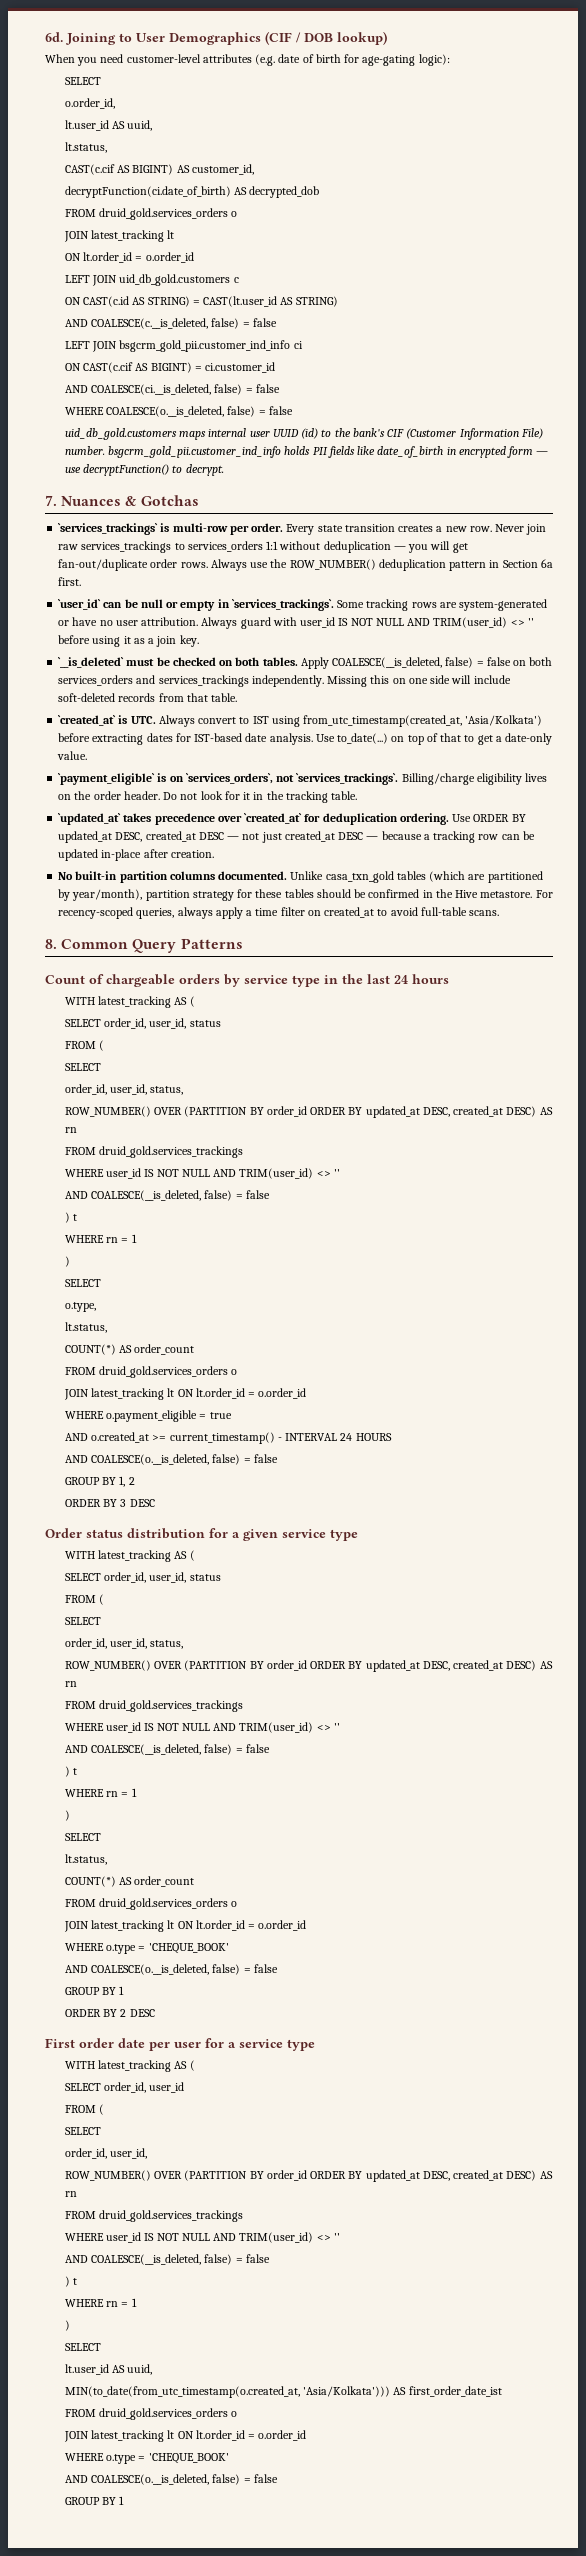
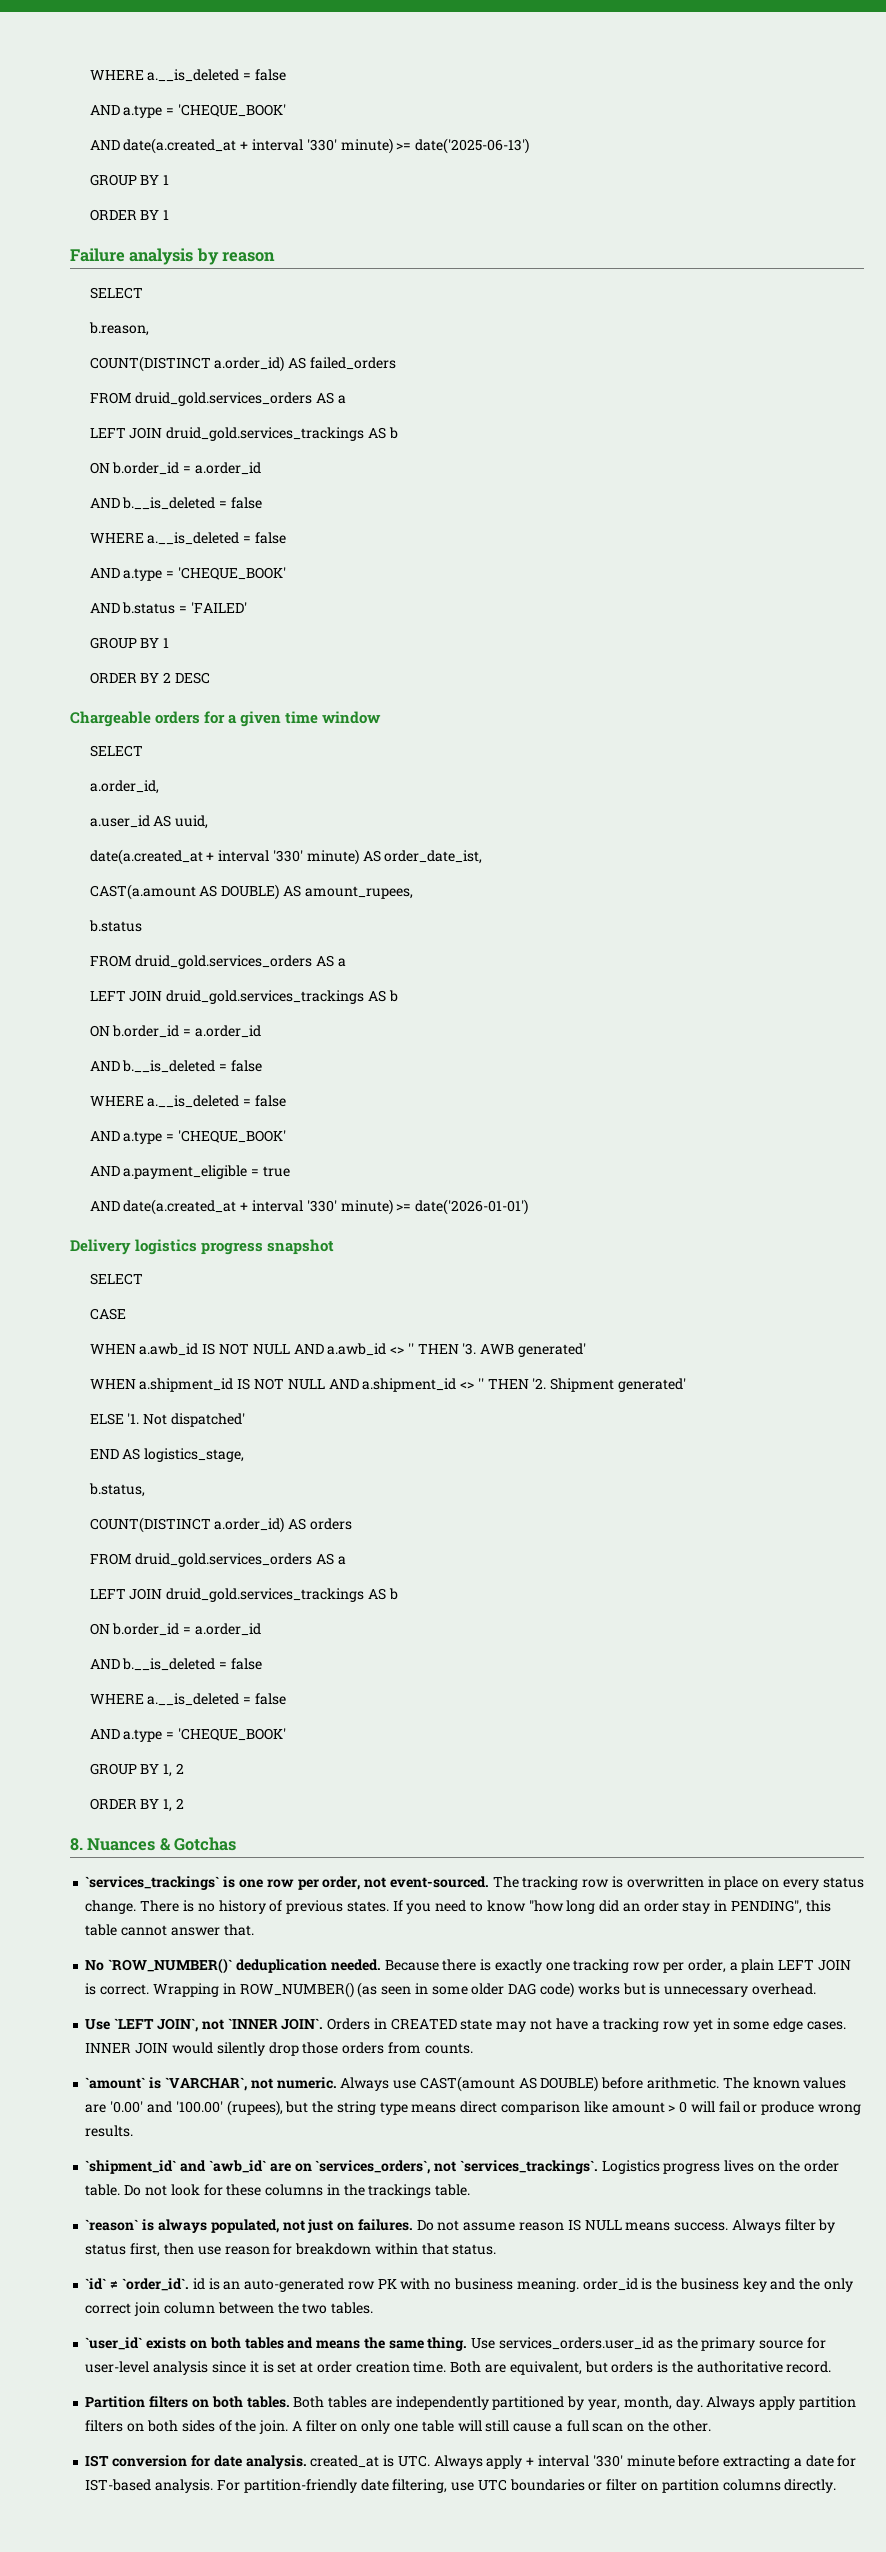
[45,31,387,45] [45,54,450,66] [64,77,101,85] [64,98,115,109] [64,120,153,131] [64,142,107,153] [64,164,254,175] [64,186,320,198] [64,208,238,220] [63,230,175,242] [64,252,194,263] [64,274,239,286] [64,296,338,307] [64,318,277,329] [64,340,303,352] [64,362,276,373] [64,384,280,395] [64,406,293,417] [64,428,543,440] [64,446,549,458] [64,464,224,476] [45,495,199,506] [58,523,547,535] [58,541,468,553] [58,559,553,571] [58,577,82,586] [58,599,548,611] [58,617,534,629] [58,635,199,647] [58,657,553,669] [58,675,511,687] [58,693,238,702] [58,715,543,727] [58,733,553,745] [57,751,88,760] [58,773,548,785] [58,791,358,803] [58,813,526,825] [58,831,535,843] [58,849,214,861] [58,871,543,883] [58,889,553,901] [58,907,500,919] [45,938,243,953] [45,974,449,987] [64,996,195,1008] [64,1018,221,1029] [64,1040,105,1051] [64,1063,101,1071] [64,1084,184,1095] [64,1106,553,1118] [64,1127,77,1133] [64,1146,244,1158] [64,1168,340,1179] [64,1190,270,1201] [64,1212,78,1223] [64,1234,137,1243] [64,1256,70,1267] [64,1279,101,1287] [64,1302,96,1312] [64,1322,107,1333] [64,1344,195,1355] [64,1366,238,1378] [63,1388,307,1400] [64,1410,232,1422] [64,1432,392,1444] [64,1454,278,1465] [64,1476,135,1487] [64,1499,155,1507] [45,1528,358,1541] [64,1550,195,1562] [64,1572,221,1583] [64,1594,105,1605] [64,1617,101,1625] [64,1638,184,1649] [64,1660,553,1672] [64,1681,77,1687] [64,1700,244,1712] [64,1722,340,1733] [64,1744,270,1755] [64,1766,78,1777] [64,1788,137,1797] [64,1810,70,1821] [64,1833,101,1841] [64,1854,107,1865] [64,1876,195,1887] [64,1898,238,1910] [63,1920,307,1932] [64,1943,229,1954] [64,1964,278,1975] 6d. Joining to User Demographics (CIF / DOB lookup) // When you need customer-level attributes (e.g. date of birth for age-gating logic): // SELECT // o.order_id, // lt.user_id AS uuid, // lt.status, // CAST(c.cif AS BIGINT) AS customer_id, // decryptFunction(ci.date_of_birth) AS decrypted_dob // FROM druid_gold.services_orders o // JOIN latest_tracking lt // ON lt.order_id = o.order_id // LEFT JOIN uid_db_gold.customers c // ON CAST(c.id AS STRING) = CAST(lt.user_id AS STRING) // AND COALESCE(c.__is_deleted, false) = false // LEFT JOIN bsgcrm_gold_pii.customer_ind_info ci // ON CAST(c.cif AS BIGINT) = ci.customer_id // AND COALESCE(ci.__is_deleted, false) = false // WHERE COALESCE(o.__is_deleted, false) = false // uid_db_gold.customers maps internal user UUID (id) to the bank's CIF (Customer Information File) number. bsgcrm_gold_pii.customer_ind_info holds PII fields like date_of_birth in encrypted form — use decryptFunction() to decrypt. // 7. Nuances & Gotchas // `services_trackings` is multi-row per order. Every state transition creates a new row. Never join raw services_trackings to services_orders 1:1 without deduplication — you will get fan-out/duplicate order rows. Always use the ROW_NUMBER() deduplication pattern in Section 6a first. // `user_id` can be null or empty in `services_trackings`. Some tracking rows are system-generated or have no user attribution. Always guard with user_id IS NOT NULL AND TRIM(user_id) <> '' before using it as a join key. // `__is_deleted` must be checked on both tables. Apply COALESCE(__is_deleted, false) = false on both services_orders and services_trackings independently. Missing this on one side will include soft-deleted records from that table. // `created_at` is UTC. Always convert to IST using from_utc_timestamp(created_at, 'Asia/Kolkata') before extracting dates for IST-based date analysis. Use to_date(...) on top of that to get a date-only value. // `payment_eligible` is on `services_orders`, not `services_trackings`. Billing/charge eligibility lives on the order header. Do not look for it in the tracking table. // `updated_at` takes precedence over `created_at` for deduplication ordering. Use ORDER BY updated_at DESC, created_at DESC — not just created_at DESC — because a tracking row can be updated in-place after creation. // No built-in partition columns documented. Unlike casa_txn_gold tables (which are partitioned by year/month), partition strategy for these tables should be confirmed in the Hive metastore. For recency-scoped queries, always apply a time filter on created_at to avoid full-table scans. // 8. Common Query Patterns // Count of chargeable orders by service type in the last 24 hours // WITH latest_tracking AS ( // SELECT order_id, user_id, status // FROM ( // SELECT // order_id, user_id, status, // ROW_NUMBER() OVER (PARTITION BY order_id ORDER BY updated_at DESC, created_at DESC) AS rn // FROM druid_gold.services_trackings // WHERE user_id IS NOT NULL AND TRIM(user_id) <> '' // AND COALESCE(__is_deleted, false) = false // ) t // WHERE rn = 1 // ) // SELECT // o.type, // lt.status, // COUNT(*) AS order_count // FROM druid_gold.services_orders o // JOIN latest_tracking lt ON lt.order_id = o.order_id // WHERE o.payment_eligible = true // AND o.created_at >= current_timestamp() - INTERVAL 24 HOURS // AND COALESCE(o.__is_deleted, false) = false // GROUP BY 1, 2 // ORDER BY 3 DESC // Order status distribution for a given service type // WITH latest_tracking AS ( // SELECT order_id, user_id, status // FROM ( // SELECT // order_id, user_id, status, // ROW_NUMBER() OVER (PARTITION BY order_id ORDER BY updated_at DESC, created_at DESC) AS rn // FROM druid_gold.services_trackings // WHERE user_id IS NOT NULL AND TRIM(user_id) <> '' // AND COALESCE(__is_deleted, false) = false // ) t // WHERE rn = 1 // ) // SELECT // lt.status, // COUNT(*) AS order_count // FROM druid_gold.services_orders o // JOIN latest_tracking lt ON lt.order_id = o.order_id // WHERE o.type = 'CHEQUE_BOOK' // AND COALESCE(o.__is_deleted, false) = false -> [89,69,286,82] [89,104,286,118] [89,138,530,154] [89,174,170,186] [89,209,170,221] [70,248,276,265] [89,287,143,299] [88,322,149,336] [89,356,396,372] [89,392,346,406] [89,427,398,441] [89,462,261,475] [89,497,262,510] [89,532,286,545] [89,567,286,581] [89,602,247,614] WHERE a.__is_deleted = false // AND a.type = 'CHEQUE_BOOK' // AND date(a.created_at + interval '330' minute) >= date('2025-06-13') // GROUP BY 1 // ORDER BY 1 // Failure analysis by reason // SELECT // b.reason, // COUNT(DISTINCT a.order_id) AS failed_orders // FROM druid_gold.services_orders AS a // LEFT JOIN druid_gold.services_trackings AS b // ON b.order_id = a.order_id // AND b.__is_deleted = false // WHERE a.__is_deleted = false // AND a.type = 'CHEQUE_BOOK' // AND b.status = 'FAILED'
[45,2038,315,2051] [64,2060,195,2072] [64,2082,185,2093] [64,2104,105,2115] [64,2127,101,2135] [64,2148,148,2159] [64,2170,553,2182] [64,2191,77,2197] [64,2210,244,2222] [64,2232,340,2243] [64,2254,270,2265] [64,2276,78,2287] [64,2298,137,2307] [64,2320,70,2331] [64,2343,101,2351] [64,2364,153,2375] [64,2386,502,2398] [64,2408,238,2420] [63,2430,307,2442] [64,2453,229,2464] [64,2474,278,2485] [64,2496,125,2505] First order date per user for a service type // WITH latest_tracking AS ( // SELECT order_id, user_id // FROM ( // SELECT // order_id, user_id, // ROW_NUMBER() OVER (PARTITION BY order_id ORDER BY updated_at DESC, created_at DESC) AS rn // FROM druid_gold.services_trackings // WHERE user_id IS NOT NULL AND TRIM(user_id) <> '' // AND COALESCE(__is_deleted, false) = false // ) t // WHERE rn = 1 // ) // SELECT // lt.user_id AS uuid, // MIN(to_date(from_utc_timestamp(o.created_at, 'Asia/Kolkata'))) AS first_order_date_ist // FROM druid_gold.services_orders o // JOIN latest_tracking lt ON lt.order_id = o.order_id // WHERE o.type = 'CHEQUE_BOOK' // AND COALESCE(o.__is_deleted, false) = false // GROUP BY 1 -> [70,711,382,727] [89,745,143,757] [89,780,159,794] [89,815,209,829] [89,849,483,865] [89,884,413,900] [88,920,142,932] [89,955,346,969] [89,990,398,1004] [89,1025,261,1038] [89,1060,262,1073] [89,1095,286,1108] [89,1130,286,1144] [89,1165,290,1179] [89,1199,529,1215] [70,1239,335,1255] [89,1273,143,1285] [89,1308,126,1320] [89,1343,586,1357] [89,1378,686,1392] [89,1413,245,1427] [89,1448,245,1462] [88,1483,145,1497] [89,1517,352,1533] [89,1553,346,1567] [89,1588,398,1602] [89,1623,261,1636] [89,1658,262,1671] [89,1693,286,1706] [89,1728,286,1742] [89,1763,184,1777] [89,1798,184,1812] [70,1837,237,1851] [85,1876,864,1890] [85,1900,831,1914] [85,1924,254,1936] [85,1958,851,1974] [85,1982,816,1998] [85,2018,846,2032] [85,2042,473,2056] [85,2076,847,2092] [85,2100,861,2116] [85,2125,134,2137] [85,2160,839,2174] [85,2184,471,2198] [85,2219,836,2233] [85,2243,497,2257] [85,2278,853,2292] [85,2302,374,2316] [85,2337,826,2351] [85,2361,832,2375] [85,2396,856,2410] [85,2420,711,2434] [85,2455,857,2469] [85,2479,837,2493] Chargeable orders for a given time window // SELECT // a.order_id, // a.user_id AS uuid, // date(a.created_at + interval '330' minute) AS order_date_ist, // CAST(a.amount AS DOUBLE) AS amount_rupees, // b.status // FROM druid_gold.services_orders AS a // LEFT JOIN druid_gold.services_trackings AS b // ON b.order_id = a.order_id // AND b.__is_deleted = false // WHERE a.__is_deleted = false // AND a.type = 'CHEQUE_BOOK' // AND a.payment_eligible = true // AND date(a.created_at + interval '330' minute) >= date('2026-01-01') // Delivery logistics progress snapshot // SELECT // CASE // WHEN a.awb_id IS NOT NULL AND a.awb_id <> '' THEN '3. AWB generated' // WHEN a.shipment_id IS NOT NULL AND a.shipment_id <> '' THEN '2. Shipment generated' // ELSE '1. Not dispatched' // END AS logistics_stage, // b.status, // COUNT(DISTINCT a.order_id) AS orders // FROM druid_gold.services_orders AS a // LEFT JOIN druid_gold.services_trackings AS b // ON b.order_id = a.order_id // AND b.__is_deleted = false // WHERE a.__is_deleted = false // AND a.type = 'CHEQUE_BOOK' // GROUP BY 1, 2 // ORDER BY 1, 2 // 8. Nuances & Gotchas // `services_trackings` is one row per order, not event-sourced. The tracking row is overwritten in place on every status change. There is no history of previous states. If you need to know "how long did an order stay in PENDING", this table cannot answer that. // No `ROW_NUMBER()` deduplication needed. Because there is exactly one tracking row per order, a plain LEFT JOIN is correct. Wrapping in ROW_NUMBER() (as seen in some older DAG code) works but is unnecessary overhead. // Use `LEFT JOIN`, not `INNER JOIN`. Orders in CREATED state may not have a tracking row yet in some edge cases. INNER JOIN would silently drop those orders from counts. // `amount` is `VARCHAR`, not numeric. Always use CAST(amount AS DOUBLE) before arithmetic. The known values are '0.00' and '100.00' (rupees), but the string type means direct comparison like amount > 0 will fail or produce wrong results. // `shipment_id` and `awb_id` are on `services_orders`, not `services_trackings`. Logistics progress lives on the order table. Do not look for these columns in the trackings table. // `reason` is always populated, not just on failures. Do not assume reason IS NULL means success. Always filter by status first, then use reason for breakdown within that status. // `id` ≠ `order_id`. id is an auto-generated row PK with no business meaning. order_id is the business key and the only correct join column between the two tables. // `user_id` exists on both tables and means the same thing. Use services_orders.user_id as the primary source for user-level analysis since it is set at order creation time. Both are equivalent, but orders is the authoritative record. // Partition filters on both tables. Both tables are independently partitioned by year, month, day. Always apply partition filters on both sides of the join. A filter on only one table will still cause a full scan on the other. // IST conversion for date analysis. created_at is UTC. Always apply + interval '330' minute before extracting a date for IST-based analysis. For partition-friendly date filtering, use UTC boundaries or filter on partition columns directly.

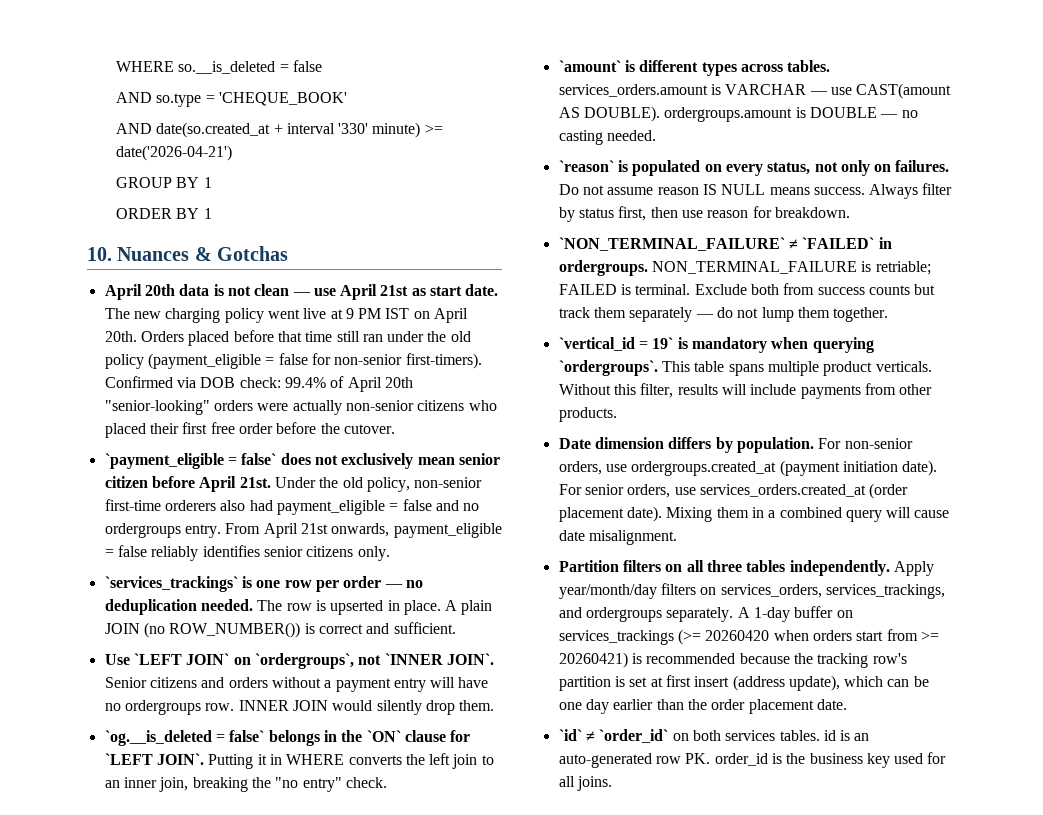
[89,69,286,82] [89,104,286,118] [89,138,530,154] WHERE a.__is_deleted = false // AND a.type = 'CHEQUE_BOOK' // AND date(a.created_at + interval '330' minute) >= date('2025-06-13') -> [115,60,322,74] [115,92,347,107] [115,122,443,138] [115,145,232,161] WHERE so.__is_deleted = false // AND so.type = 'CHEQUE_BOOK' // AND date(so.created_at + interval '330' minute) >= date('2026-04-21')
[70,248,276,265] [89,287,143,299] [88,322,149,336] [89,356,396,372] [89,392,346,406] [89,427,398,441] [89,462,261,475] [89,497,262,510] [89,532,286,545] [89,567,286,581] [89,602,247,614] [89,637,170,649] [89,672,210,684] [70,711,382,727] [89,745,143,757] [89,780,159,794] [89,815,209,829] [89,849,483,865] [89,884,413,900] [88,920,142,932] [89,955,346,969] [89,990,398,1004] [89,1025,261,1038] [89,1060,262,1073] [89,1095,286,1108] [89,1130,286,1144] [89,1165,290,1179] [89,1199,529,1215] [70,1239,335,1255] [89,1273,143,1285] [89,1308,126,1320] [89,1343,586,1357] [89,1378,686,1392] [89,1413,245,1427] [89,1448,245,1462] [88,1483,145,1497] [89,1517,352,1533] [89,1553,346,1567] [89,1588,398,1602] [89,1623,261,1636] [89,1658,262,1671] [89,1693,286,1706] [89,1728,286,1742] [89,1763,184,1777] [89,1798,184,1812] [70,1837,237,1851] Failure analysis by reason // SELECT // b.reason, // COUNT(DISTINCT a.order_id) AS failed_orders // FROM druid_gold.services_orders AS a // LEFT JOIN druid_gold.services_trackings AS b // ON b.order_id = a.order_id // AND b.__is_deleted = false // WHERE a.__is_deleted = false // AND a.type = 'CHEQUE_BOOK' // AND b.status = 'FAILED' // GROUP BY 1 // ORDER BY 2 DESC // Chargeable orders for a given time window // SELECT // a.order_id, // a.user_id AS uuid, // date(a.created_at + interval '330' minute) AS order_date_ist, // CAST(a.amount AS DOUBLE) AS amount_rupees, // b.status // FROM druid_gold.services_orders AS a // LEFT JOIN druid_gold.services_trackings AS b // ON b.order_id = a.order_id // AND b.__is_deleted = false // WHERE a.__is_deleted = false // AND a.type = 'CHEQUE_BOOK' // AND a.payment_eligible = true // AND date(a.created_at + interval '330' minute) >= date('2026-01-01') // Delivery logistics progress snapshot // SELECT // CASE // WHEN a.awb_id IS NOT NULL AND a.awb_id <> '' THEN '3. AWB generated' // WHEN a.shipment_id IS NOT NULL AND a.shipment_id <> '' THEN '2. Shipment generated' // ELSE '1. Not dispatched' // END AS logistics_stage, // b.status, // COUNT(DISTINCT a.order_id) AS orders // FROM druid_gold.services_orders AS a // LEFT JOIN druid_gold.services_trackings AS b // ON b.order_id = a.order_id // AND b.__is_deleted = false // WHERE a.__is_deleted = false // AND a.type = 'CHEQUE_BOOK' // GROUP BY 1, 2 // ORDER BY 1, 2 // 8. Nuances & Gotchas -> [87,246,289,261] [104,284,499,300] [104,308,469,323] [104,330,471,346] [104,353,482,369] [104,376,413,392] [104,400,497,415] [104,422,395,438] [104,453,500,469] [104,476,483,492] [104,499,480,515] [104,523,502,538] [104,545,390,561] 10. Nuances & Gotchas // April 20th data is not clean — use April 21st as start date. The new charging policy went live at 9 PM IST on April 20th. Orders placed before that time still ran under the old policy (payment_eligible = false for non-senior first-timers). Confirmed via DOB check: 99.4% of April 20th "senior-looking" orders were actually non-senior citizens who placed their first free order before the cutover. // `payment_eligible = false` does not exclusively mean senior citizen before April 21st. Under the old policy, non-senior first-time orderers also had payment_eligible = false and no ordergroups entry. From April 21st onwards, payment_eligible = false reliably identifies senior citizens only.
[322,1876,864,1890] [85,1900,831,1914] [85,1924,254,1936] [85,1958,851,1974] [85,1982,816,1998] [85,2018,846,2032] order, not event-sourced. The tracking row is overwritten in place on every status change. There is no history of previous states. If you need to know "how long did an order stay in PENDING", this table cannot answer that. // No `ROW_NUMBER()` deduplication needed. Because there is exactly one tracking row per order, a plain LEFT JOIN is correct. Wrapping in ROW_NUMBER() (as seen in some older DAG code) works but is unnecessary overhead. // Use `LEFT JOIN`, not `INNER JOIN`. Orders in CREATED state may not have a tracking row yet in some edge cases. -> [343,576,423,588] [104,599,493,615] [104,622,456,638] [104,653,494,669] [104,677,489,692] [104,700,235,715] order — no deduplication needed. The row is upserted in place. A plain JOIN (no ROW_NUMBER()) is correct and sufficient. // Use `LEFT JOIN` on `ordergroups`, not `INNER JOIN`. Senior citizens and orders without a payment entry will have no ordergroups row.
[302,2042,473,2054] [85,2076,847,2092] [85,2100,861,2116] [85,2125,134,2137] [85,2160,839,2174] [85,2184,471,2198] [85,2219,334,2233] those orders from counts. // `amount` is `VARCHAR`, not numeric. Always use CAST(amount AS DOUBLE) before arithmetic. The known values are '0.00' and '100.00' (rupees), but the string type means direct comparison like amount > 0 will fail or produce wrong results. // `shipment_id` and `awb_id` are on `services_orders`, not `services_trackings`. Logistics progress lives on the order table. Do not look for these columns in the trackings table. // `reason` is always populated, not just -> [459,700,495,711] [104,730,471,746] [104,753,494,769] [104,777,387,792] [558,60,831,76] [558,83,952,99] [558,106,918,122] [558,130,656,145] [558,160,870,176] them. // `og.__is_deleted = false` belongs in the `ON` clause for `LEFT JOIN`. Putting it in WHERE converts the left join to an inner join, breaking the "no entry" check. // `amount` is different types across tables. services_orders.amount is VARCHAR — use CAST(amount AS DOUBLE). ordergroups.amount is DOUBLE — no casting needed. // `reason` is populated on every status, not only
[295,2243,497,2255] [85,2278,189,2291] breakdown within that status. // `id` ≠ `order_id`. -> [774,207,850,218] [558,237,892,251] [558,260,931,276] [558,283,936,295] [558,307,889,322] [558,337,874,353] [558,360,932,376] [558,383,933,399] [558,407,617,422] [558,437,913,453] [558,460,938,476] [558,483,909,499] [558,506,950,522] [558,530,677,545] [558,560,934,576] [558,583,945,599] [558,606,853,622] [558,629,939,645] [558,652,907,668] [558,675,929,691] [558,699,847,714] [558,729,820,743] breakdown. // `NON_TERMINAL_FAILURE` ≠ `FAILED` in ordergroups. NON_TERMINAL_FAILURE is retriable; FAILED is terminal. Exclude both from success counts but track them separately — do not lump them together. // `vertical_id = 19` is mandatory when querying `ordergroups`. This table spans multiple product verticals. Without this filter, results will include payments from other products. // Date dimension differs by population. For non-senior orders, use ordergroups.created_at (payment initiation date). For senior orders, use services_orders.created_at (order placement date). Mixing them in a combined query will cause date misalignment. // Partition filters on all three tables independently. Apply year/month/day filters on services_orders, services_trackings, and ordergroups separately. A 1-day buffer on services_trackings (>= 20260420 when orders start from >= 20260421) is recommended because the tracking row's partition is set at first insert (address update), which can be one day earlier than the order placement date. // `id` ≠ `order_id` on both services tables.
[377,2278,579,2292] PK with no business meaning. -> [685,753,711,764] PK.
[770,2278,853,2292] [85,2302,374,2316] [85,2337,826,2351] [85,2361,832,2375] [85,2396,856,2410] [85,2420,711,2434] [85,2455,857,2469] [85,2479,837,2493] and the only correct join column between the two tables. // `user_id` exists on both tables and means the same thing. Use services_orders.user_id as the primary source for user-level analysis since it is set at order creation time. Both are equivalent, but orders is the authoritative record. // Partition filters on both tables. Both tables are independently partitioned by year, month, day. Always apply partition filters on both sides of the join. A filter on only one table will still cause a full scan on the other. // IST conversion for date analysis. created_at is UTC. Always apply + interval '330' minute before extracting a date for IST-based analysis. For partition-friendly date filtering, use UTC boundaries or filter on partition columns directly. -> [894,752,947,764] [558,776,612,791] used for all joins.

